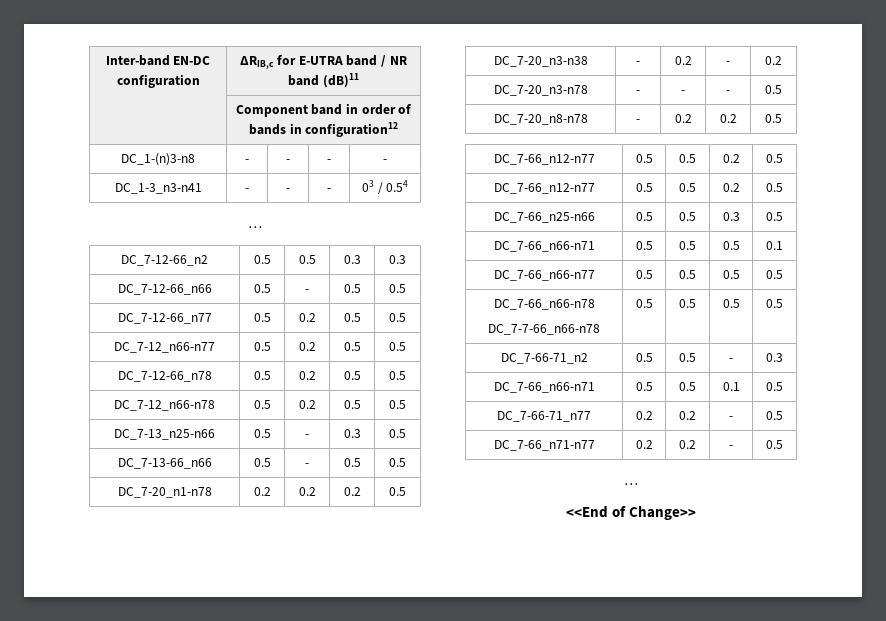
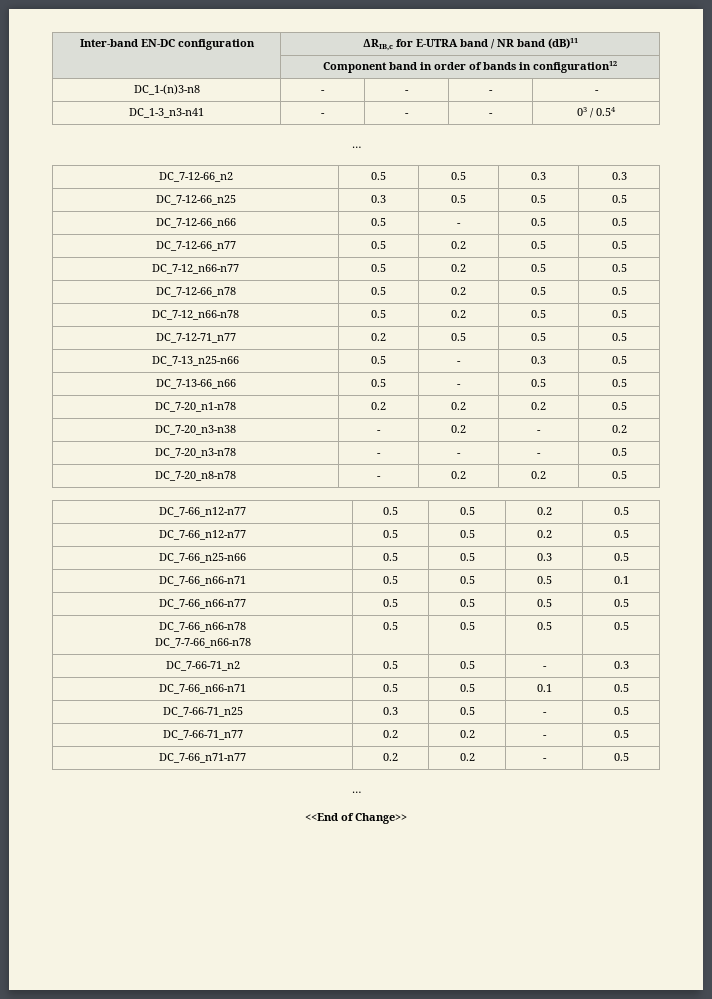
(406, 259) none -> [155,195,236,205] [371,195,386,203] [451,195,466,203] [531,195,546,203] [611,195,627,203] // DC_7-12-66_n25 | 0.3 | 0.5 | 0.5 | 0.5
(406, 404) none -> [155,333,236,343] [371,333,386,341] [451,333,466,341] [531,333,546,341] [611,333,627,341] // DC_7-12-71_n77 | 0.2 | 0.5 | 0.5 | 0.5
(783, 386) none -> [162,707,243,717] [383,707,398,715] [459,707,475,715] [542,712,547,715] [613,707,629,715] // DC_7-66-71_n25 | 0.3 | 0.5 | - | 0.5

